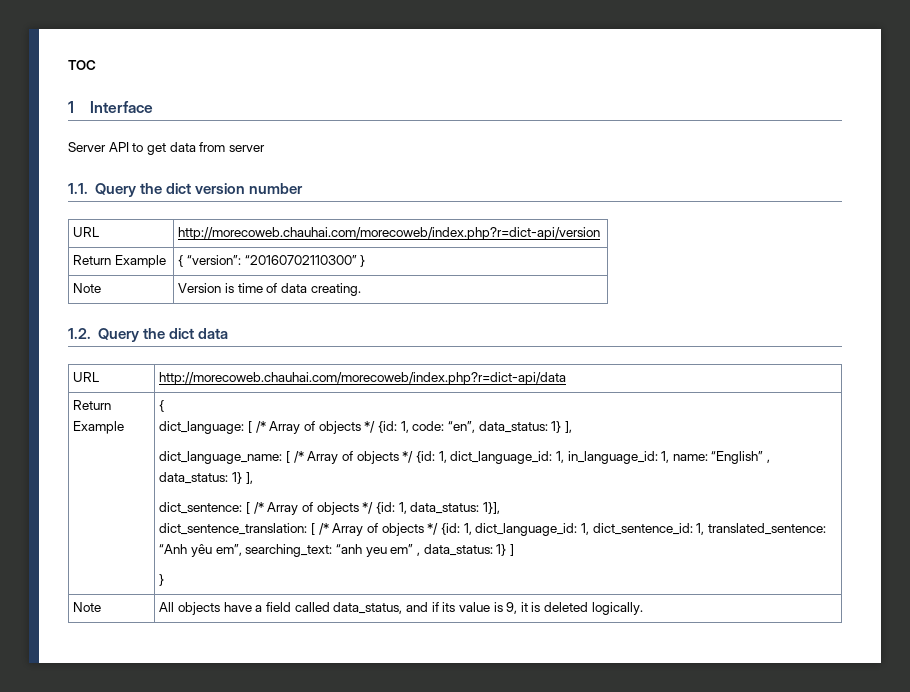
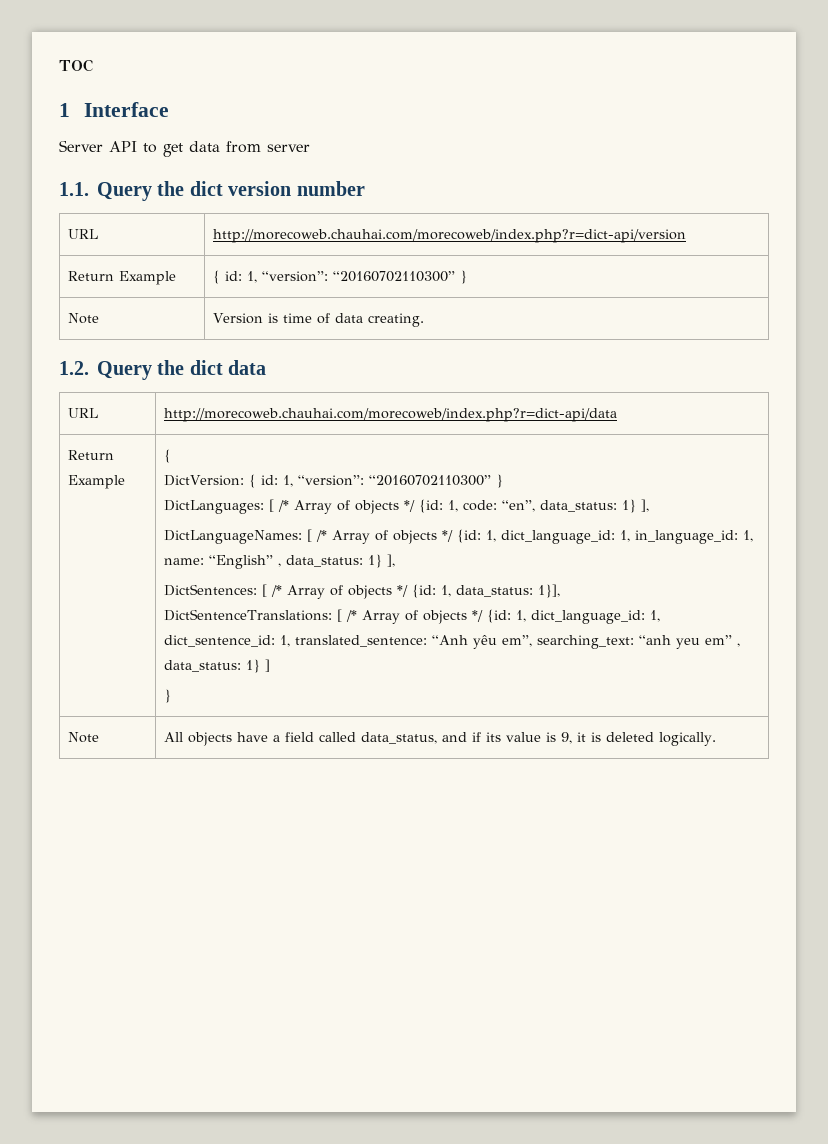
(184, 261) none -> [225,271,258,283] id: 1,
[159,421,245,434] dict_language: -> [164,474,504,488] [164,500,265,514] DictVersion: { id: 1, “version”: “20160702110300” } // DictLanguages:
[159,451,283,464] dict_language_name: -> [164,530,303,544] DictLanguageNames:
[159,502,243,514] dict_sentence: -> [164,584,258,596] DictSentences:
[159,523,308,535] dict_sentence_translation: -> [164,609,333,621] DictSentenceTranslations:

